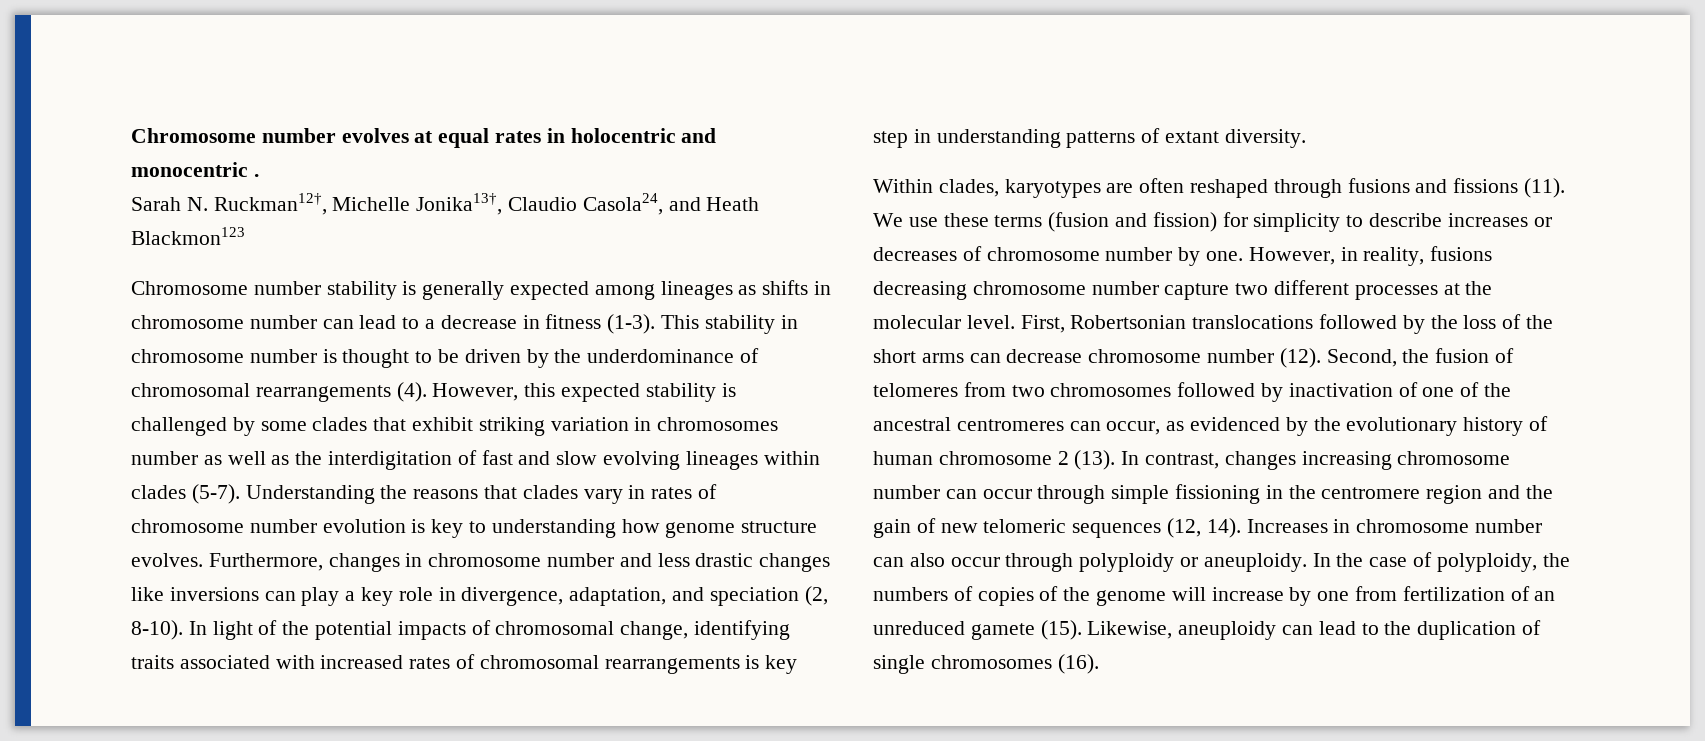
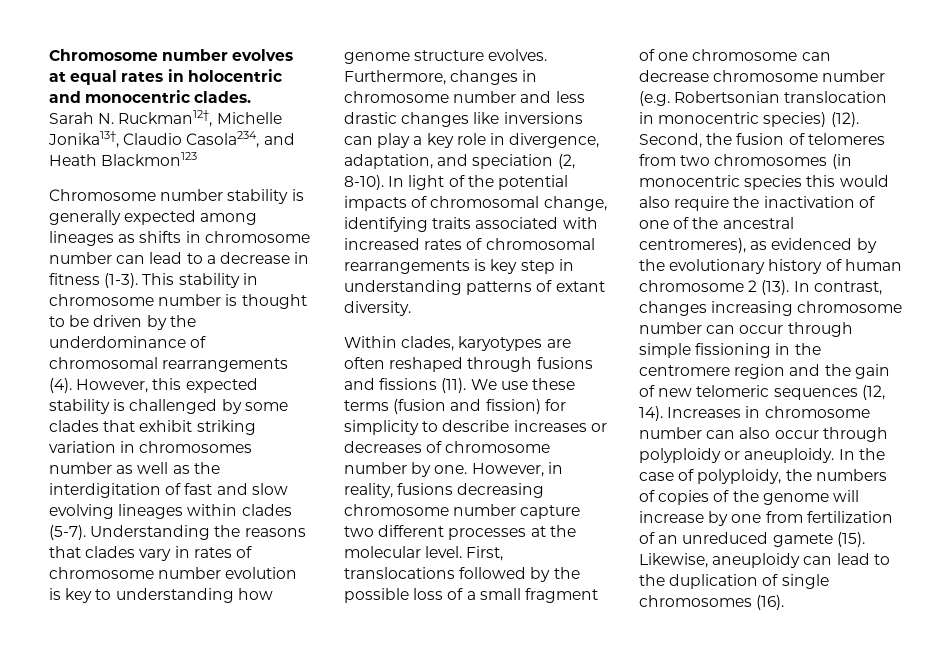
[253,174,259,177] . -> [194,91,252,103] clades.
[582,193,663,215] Casola24, -> [186,131,260,148] Casola234,
[1070,315,1187,329] Robertsonian -> (504, 553) none
(1458, 322) none -> [344,588,409,603] possible
[1526,315,1554,329] [873,349,1275,363] the short arms can decrease chromosome number -> [466,588,598,603] [639,49,831,61] [639,70,886,82] [639,91,888,106] [639,112,827,127] a small fragment of one chromosome can decrease chromosome number (e.g. Robertsonian translocation in monocentric species)
[1177,382,1284,402] followed by -> [831,154,852,169] [639,175,889,190] [639,196,760,211] (in monocentric species this would also require the
[956,419,1161,435] centromeres can occur, -> [639,238,746,253] centromeres),

